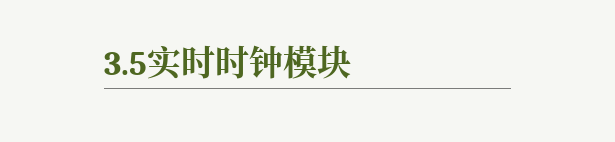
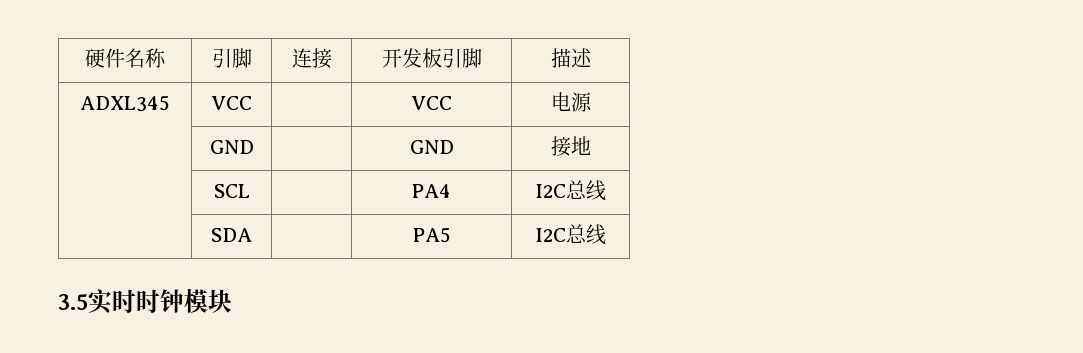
(104, 63) none -> [85,48,166,68] [211,48,252,68] [291,48,332,69] [381,48,482,68] [550,48,592,68] [80,95,170,112] [210,96,252,110] [410,96,452,110] [550,92,592,112] [209,140,254,154] [409,140,454,154] [550,136,591,157] [213,184,250,198] [412,184,452,198] [535,180,606,201] [211,228,252,242] [412,227,451,243] [535,224,606,245] 硬件名称 | 引脚 | 连接 | 开发板引脚 | 描述 // ADXL345 | VCC | | VCC | 电源 // | GND | | GND | 接地 // | SCL | | PA4 | I2C总线 // | SDA | | PA5 | I2C总线 //

